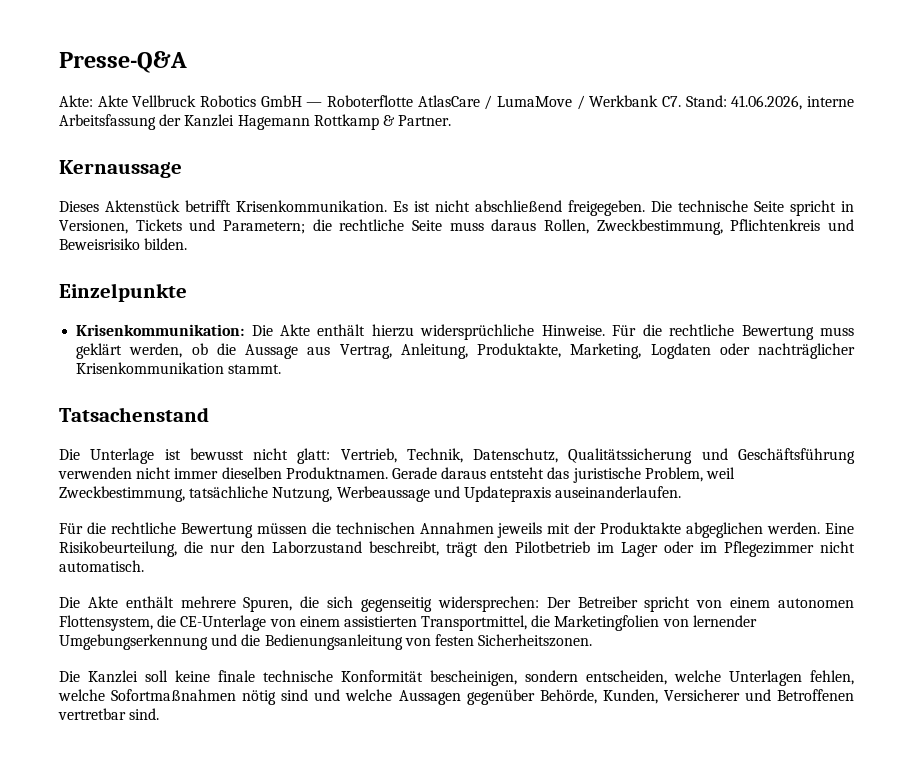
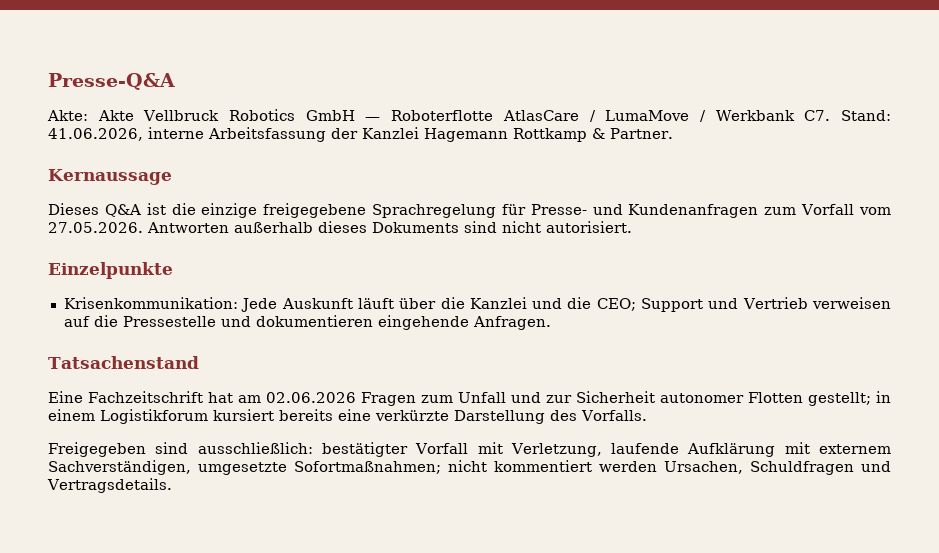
[105,200,854,216] [59,219,854,235] [59,238,188,250] [59,283,187,302] [76,324,855,340] [76,343,855,359] [76,362,282,374] [59,407,209,422] [59,448,855,464] [58,467,736,483] [59,486,682,502] [59,522,855,538] [59,541,855,557] [59,560,144,572] [59,596,854,612] [59,615,757,631] [59,634,593,650] [59,670,854,686] [58,689,855,705] [58,708,160,720] Aktenstück betrifft Krisenkommunikation. Es ist nicht abschließend freigegeben. Die technische Seite spricht in Versionen, Tickets und Parametern; die rechtliche Seite muss daraus Rollen, Zweckbestimmung, Pflichtenkreis und Beweisrisiko bilden. // Einzelpunkte // Krisenkommunikation: Die Akte enthält hierzu widersprüchliche Hinweise. Für die rechtliche Bewertung muss geklärt werden, ob die Aussage aus Vertrag, Anleitung, Produktakte, Marketing, Logdaten oder nachträglicher Krisenkommunikation stammt. // Tatsachenstand // Die Unterlage ist bewusst nicht glatt: Vertrieb, Technik, Datenschutz, Qualitätssicherung und Geschäftsführung verwenden nicht immer dieselben Produktnamen. Gerade daraus entsteht das juristische Problem, weil Zweckbestimmung, tatsächliche Nutzung, Werbeaussage und Updatepraxis auseinanderlaufen. // Für die rechtliche Bewertung müssen die technischen Annahmen jeweils mit der Produktakte abgeglichen werden. Eine Risikobeurteilung, die nur den Laborzustand beschreibt, trägt den Pilotbetrieb im Lager oder im Pflegezimmer nicht automatisch. // Die Akte enthält mehrere Spuren, die sich gegenseitig widersprechen: Der Betreiber spricht von einem autonomen Flottensystem, die CE-Unterlage von einem assistierten Transportmittel, die Marketingfolien von lernender Umgebungserkennung und die Bedienungsanleitung von festen Sicherheitszonen. // Die Kanzlei soll keine finale technische Konformität bescheinigen, sondern entscheiden, welche Unterlagen fehlen, welche Sofortmaßnahmen nötig sind und welche Aussagen gegenüber Behörde, Kunden, Versicherer und Betroffenen vertretbar sind. -> [104,203,891,218] [48,221,632,233] [48,262,173,279] [63,297,891,312] [63,315,551,330] [48,356,199,369] [48,391,891,406] [48,409,647,424] [48,442,892,457] [48,460,891,475] [47,478,172,493] Q&A ist die einzige freigegebene Sprachregelung für Presse- und Kundenanfragen zum Vorfall vom 27.05.2026. Antworten außerhalb dieses Dokuments sind nicht autorisiert. // Einzelpunkte // Krisenkommunikation: Jede Auskunft läuft über die Kanzlei und die CEO; Support und Vertrieb verweisen auf die Pressestelle und dokumentieren eingehende Anfragen. // Tatsachenstand // Eine Fachzeitschrift hat am 02.06.2026 Fragen zum Unfall und zur Sicherheit autonomer Flotten gestellt; in einem Logistikforum kursiert bereits eine verkürzte Darstellung des Vorfalls. // Freigegeben sind ausschließlich: bestätigter Vorfall mit Verletzung, laufende Aufklärung mit externem Sachverständigen, umgesetzte Sofortmaßnahmen; nicht kommentiert werden Ursachen, Schuldfragen und Vertragsdetails.

